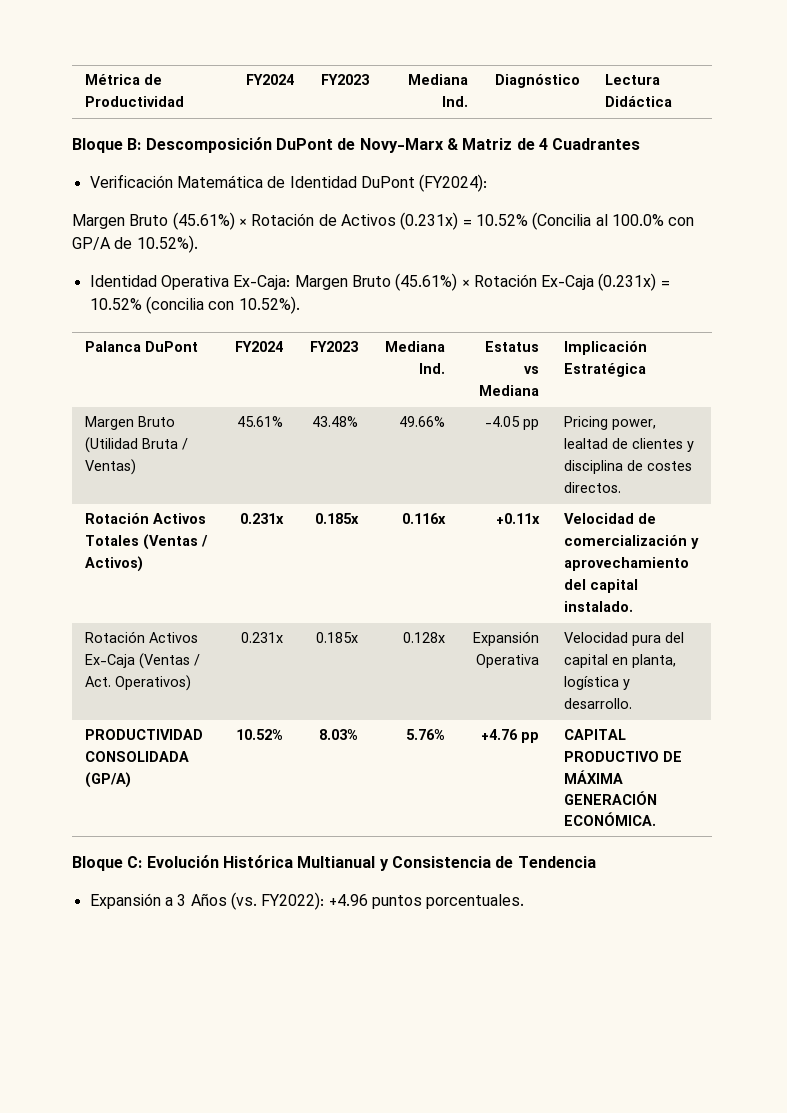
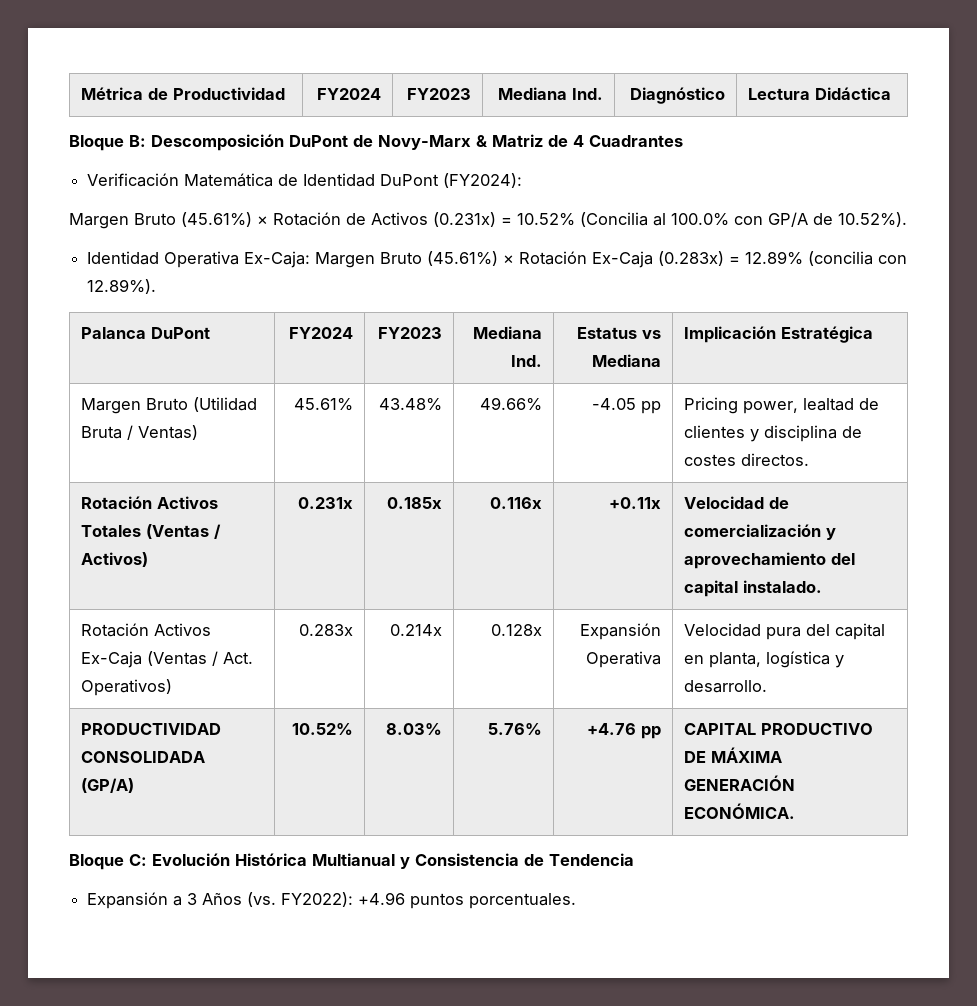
[598,273,670,291] [89,298,142,310] (0.231x) = 10.52% -> [658,251,804,266] (0.283x) = 12.89%
[238,296,300,314] 10.52%). -> [87,279,157,294] 12.89%).
[241,632,284,643] [316,632,359,643] 0.231x | 0.185x -> [298,624,353,636] [389,624,442,636] 0.283x | 0.214x

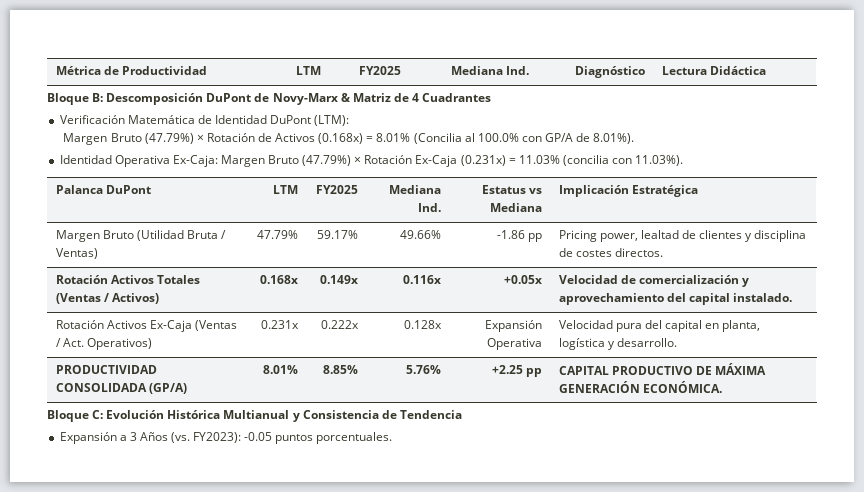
[316,88,381,100] [406,88,471,100] FY2024 | FY2023 -> [296,66,322,75] [359,66,402,75] LTM | FY2025
[443,173,523,188] [69,212,252,229] (FY2024): // Margen Bruto (45.61%) -> [314,115,350,126] [63,133,194,145] (LTM): // Margen Bruto (47.79%)
[433,212,575,227] (0.231x) = 10.52% -> [318,133,411,144] (0.168x) = 8.01%
[838,212,907,227] 10.52%). -> [593,133,635,144] 8.01%).
[427,251,499,266] (45.61%) -> [302,155,352,166] (47.79%)
[658,251,804,266] (0.283x) = 12.89% -> [460,155,560,166] (0.231x) = 11.03%
[87,279,157,294] 12.89%). -> [635,155,684,166] 11.03%).
[288,327,353,339] [377,327,442,339] FY2024 | FY2023 -> [273,185,299,194] [316,185,359,194] LTM | FY2025
[293,398,353,411] [378,398,442,411] 45.61% | 43.48% -> [257,230,299,239] [317,230,359,239] 47.79% | 59.17%
[591,398,636,410] -4.05 -> [497,230,526,239] -1.86
[297,497,353,509] [386,497,442,509] 0.231x | 0.185x -> [260,275,299,284] [320,275,359,284] 0.168x | 0.149x
[608,497,661,509] +0.11x -> [504,275,543,284] +0.05x
[298,624,353,636] [389,624,442,636] 0.283x | 0.214x -> [261,320,300,329] [321,320,360,329] 0.231x | 0.222x
[291,723,353,735] [385,723,442,735] 10.52% | 8.03% -> [263,365,299,374] [323,365,359,374] 8.01% | 8.85%
[586,723,636,735] +4.76 -> [492,365,524,374] +2.25
[281,892,406,907] FY2022): +4.96 -> [193,432,273,443] FY2023): -0.05

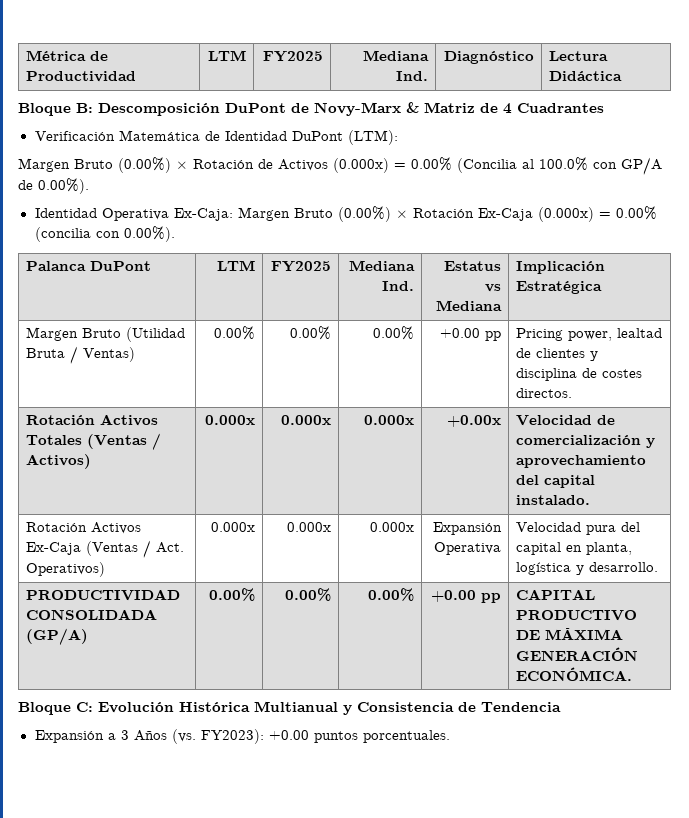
[144,133,194,144] (47.79%) -> [118,157,171,173] (0.00%)
[318,133,411,144] (0.168x) = 8.01% -> [333,157,452,173] (0.000x) = 0.00%
[593,133,635,144] 8.01%). -> [38,178,89,194] 0.00%).
[302,155,352,166] (47.79%) -> [337,206,391,222] (0.00%)
[460,155,560,166] (0.231x) = 11.03% -> [537,206,657,222] (0.000x) = 0.00%
[635,155,684,166] 11.03%). -> [123,226,175,242] 0.00%).
[257,230,299,239] [317,230,359,239] [400,230,442,239] [497,230,526,239] 47.79% | 59.17% | 49.66% | -1.86 -> [214,326,256,340] [290,326,332,340] [373,326,415,340] [440,328,481,338] 0.00% | 0.00% | 0.00% | +0.00
[260,275,299,284] [320,275,359,284] [403,275,442,284] [504,275,543,284] 0.168x | 0.149x | 0.116x | +0.05x -> [205,415,256,425] [281,415,332,425] [364,415,415,425] [447,415,502,427] 0.000x | 0.000x | 0.000x | +0.00x
[261,320,300,329] [321,320,360,329] [404,320,443,329] 0.231x | 0.222x | 0.128x -> [211,522,256,532] [287,522,332,532] [370,522,415,532] 0.000x | 0.000x | 0.000x
[263,365,299,374] [323,365,359,374] [406,365,442,374] [492,365,524,374] 8.01% | 8.85% | 5.76% | +2.25 -> [209,588,256,601] [285,588,332,601] [368,588,415,601] [431,590,477,602] 0.00% | 0.00% | 0.00% | +0.00
[244,432,273,441] -0.05 -> [268,730,309,740] +0.00

